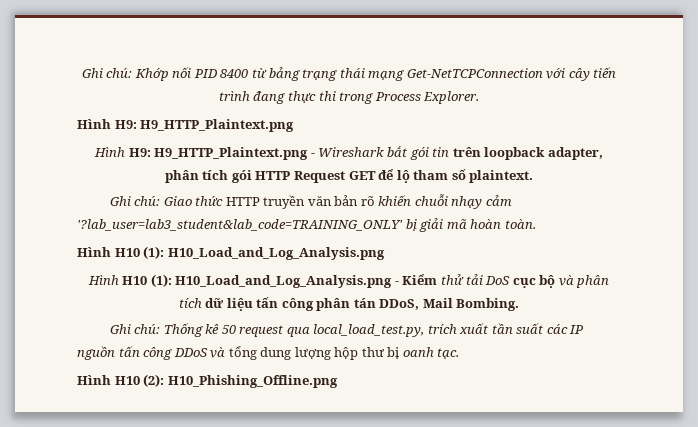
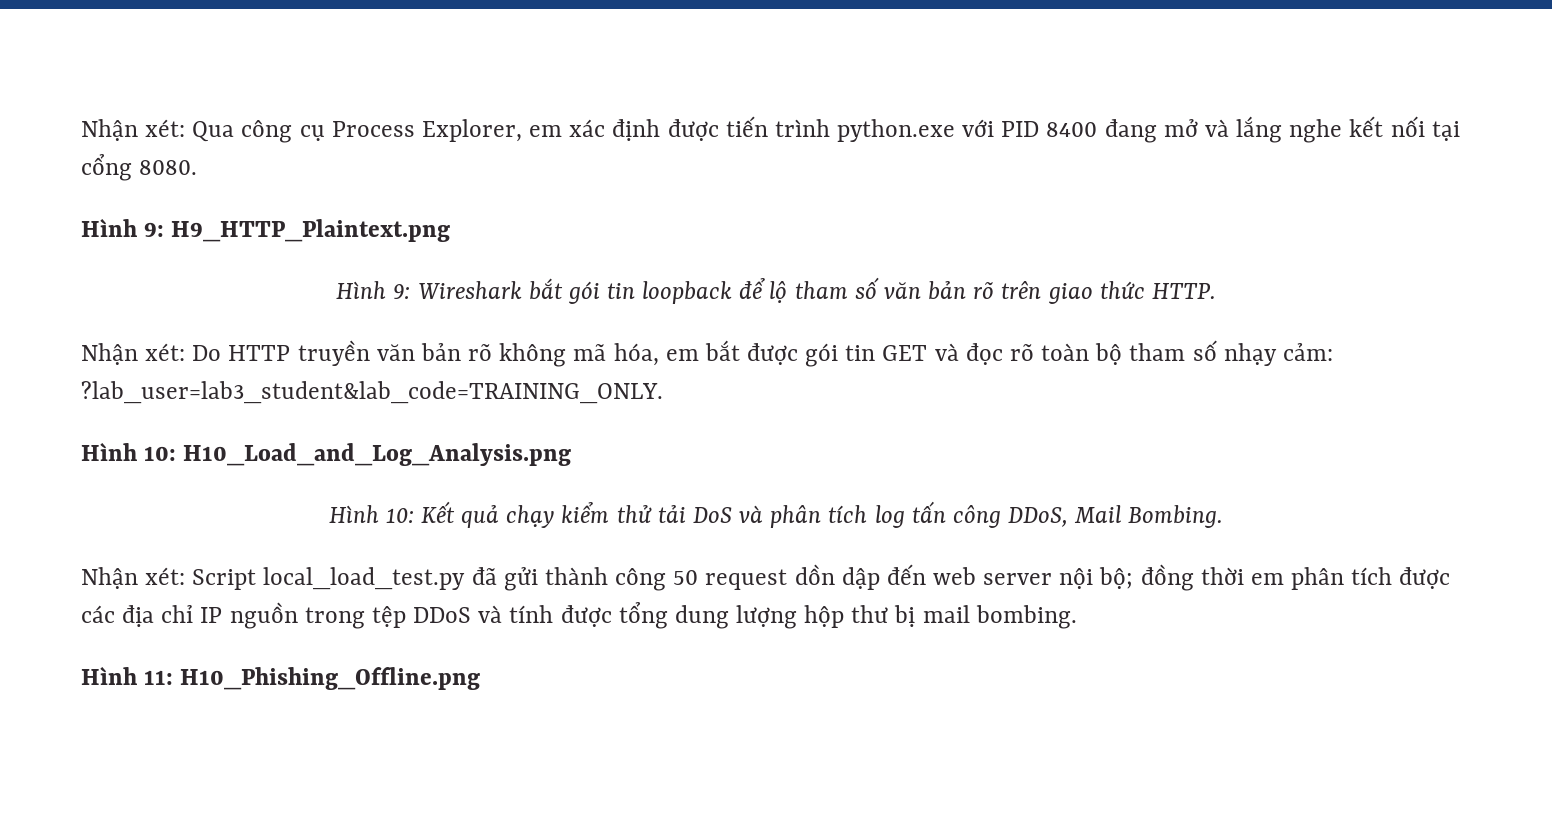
[81,67,617,81] [218,91,480,104] [77,119,137,129] Ghi chú: Khớp nối PID 8400 từ bảng trạng thái mạng Get-NetTCPConnection với cây tiến trình đang thực thi trong Process Explorer. // Hình H9: -> [81,116,1460,143] [81,154,198,181] [81,218,165,237] Nhận xét: Qua công cụ Process Explorer, em xác định được tiến trình python.exe với PID 8400 đang mở và lắng nghe kết nối tại cổng 8080. // Hình 9:
[128,147,315,160] H9: H9_HTTP_Plaintext.png - -> [393,284,411,299] 9:
[452,147,603,160] [164,169,534,183] [109,196,224,206] trên loopback adapter, phân tích gói HTTP Request GET để lộ tham số plaintext. // Ghi chú: Giao thức -> [642,277,1216,304] [81,343,222,365] loopback để lộ tham số văn bản rõ trên giao thức HTTP. // Nhận xét: Do
[378,194,512,209] [77,218,536,232] [77,246,165,259] khiến chuỗi nhạy cảm '?lab_user=lab3_student&lab_code=TRAINING_ONLY' bị giải mã hoàn toàn. // Hình H10 (1): -> [499,340,1333,367] [81,381,663,404] [81,442,177,461] không mã hóa, em bắt được gói tin GET và đọc rõ toàn bộ tham số nhạy cảm: ?lab_user=lab3_student&lab_code=TRAINING_ONLY. // Hình 10:
[122,274,438,288] H10 (1): H10_Load_and_Log_Analysis.png - Kiểm -> [385,501,610,528] 10: Kết quả chạy kiểm
[512,275,556,288] cục bộ -> (732, 515) none
[205,297,520,311] [109,323,584,337] [77,346,226,360] dữ liệu tấn công phân tán DDoS, Mail Bombing. // Ghi chú: Thống kê 50 request qua local_load_test.py, trích xuất tần suất các IP nguồn tấn công DDoS và -> [874,501,1224,528] [81,564,1451,591] [81,602,612,629] log tấn công DDoS, Mail Bombing. // Nhận xét: Script local_load_test.py đã gửi thành công 50 request dồn dập đến web server nội bộ; đồng thời em phân tích được các địa chỉ IP nguồn trong tệp DDoS và tính được
[402,347,460,359] [77,374,165,387] oanh tạc. // Hình H10 (2): -> [922,605,1077,629] [81,666,174,685] mail bombing. // Hình 11:

